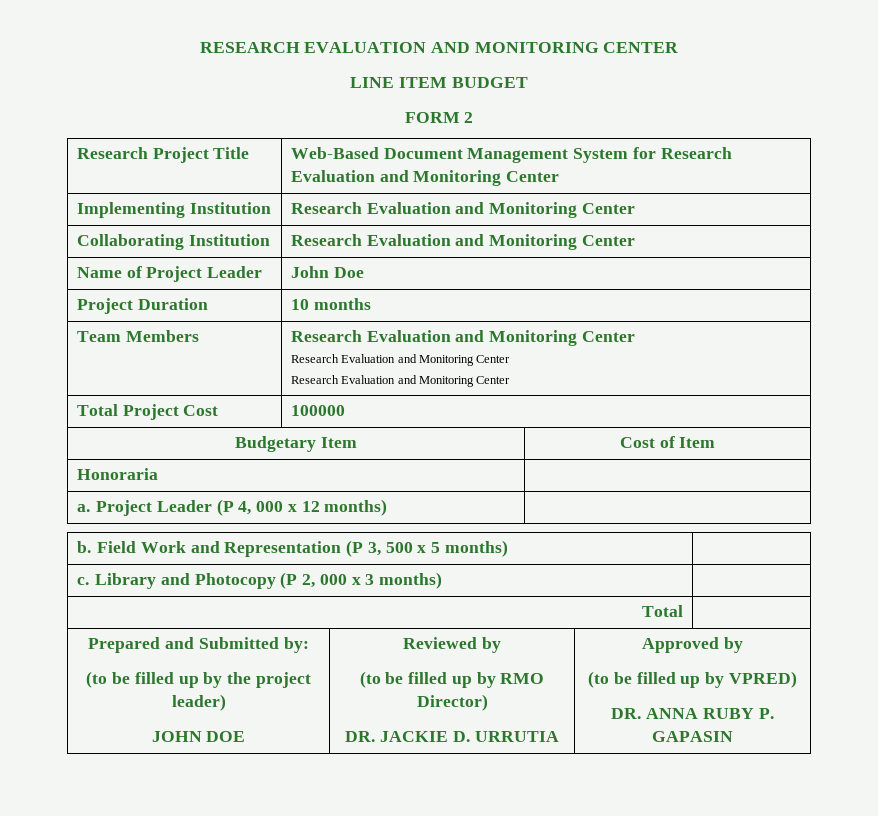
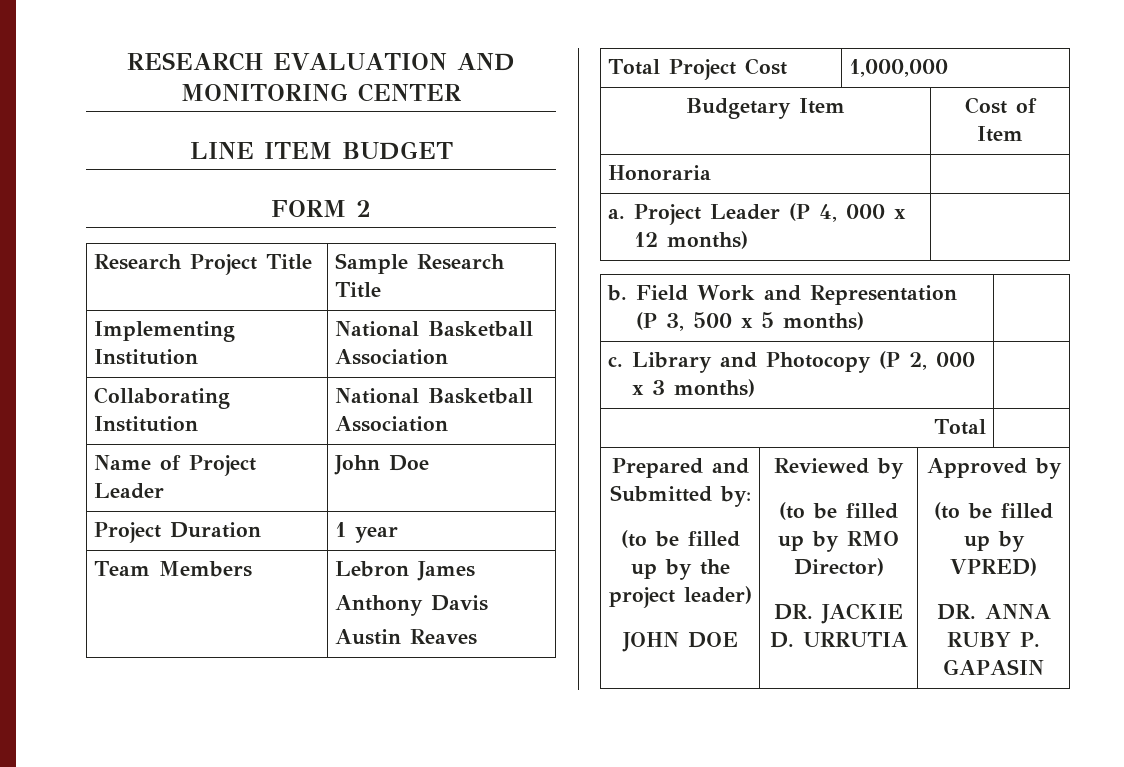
[290,147,732,163] [290,170,560,186] [76,202,271,218] [290,202,635,218] [76,234,270,250] [290,234,635,250] Web-Based Document Management System for Research Evaluation and Monitoring Center // Implementing Institution | Research Evaluation and Monitoring Center // Collaborating Institution | Research Evaluation and Monitoring Center -> [335,253,506,274] [335,282,382,298] [94,321,236,342] [94,349,199,365] [335,321,534,337] [335,349,449,365] [94,387,231,409] [94,416,199,432] [335,388,534,404] [335,416,449,432] Sample Research Title // Implementing Institution | National Basketball Association // Collaborating Institution | National Basketball Association
[290,298,371,310] 10 months -> [335,522,399,543] 1 year
[290,330,635,346] [290,354,511,366] [290,375,511,387] Research Evaluation and Monitoring Center // Research Evaluation and Monitoring Center // Research Evaluation and Monitoring Center -> [335,561,476,581] [335,595,489,616] [335,629,478,645] Lebron James // Anthony Davis // Austin Reaves
[290,405,345,416] 100000 -> [849,59,949,77] 1,000,000

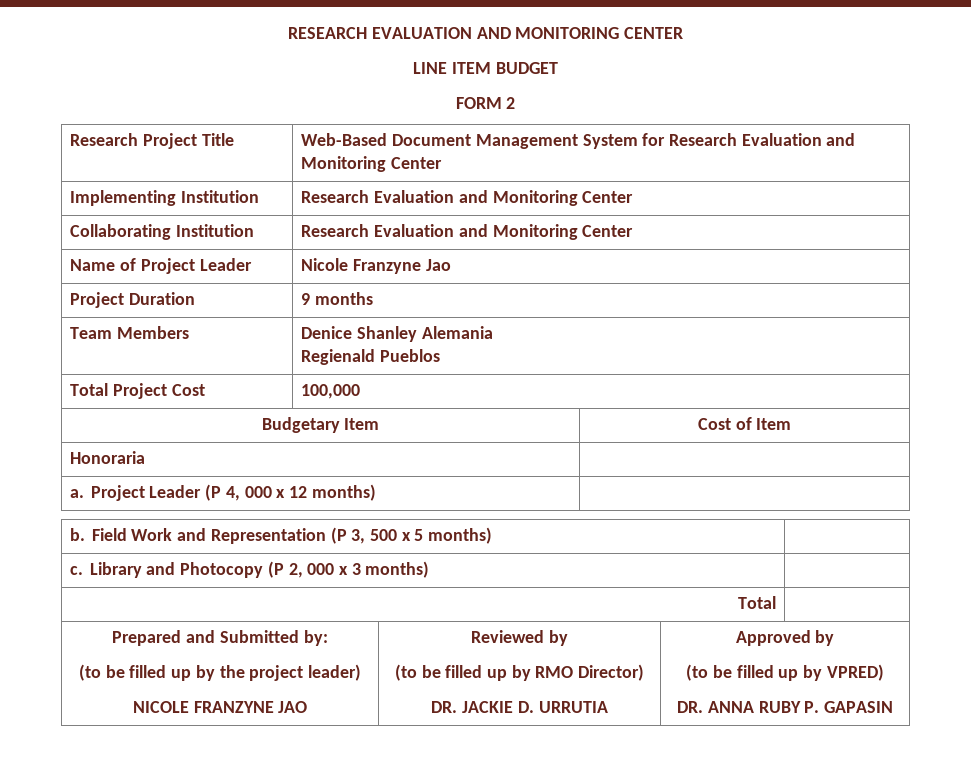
[335,253,506,274] [335,282,382,298] [94,321,236,342] [94,349,199,365] [335,321,534,337] [335,349,449,365] [94,387,231,409] [94,416,199,432] [335,388,534,404] [335,416,449,432] Sample Research Title // Implementing Institution | National Basketball Association // Collaborating Institution | National Basketball Association -> [301,133,856,149] [301,156,443,172] [70,190,260,206] [301,190,634,206] [70,224,255,240] [301,224,634,240] Web-Based Document Management System for Research Evaluation and Monitoring Center // Implementing Institution | Research Evaluation and Monitoring Center // Collaborating Institution | Research Evaluation and Monitoring Center
[334,455,430,475] John Doe -> [301,258,451,274] Nicole Franzyne Jao
[335,522,399,543] 1 year -> [301,292,374,305] 9 months
[335,561,476,581] [335,595,489,616] [335,629,478,645] Lebron James // Anthony Davis // Austin Reaves -> [301,326,493,342] [301,349,441,365] Denice Shanley Alemania // Regienald Pueblos
[849,59,949,77] 1,000,000 -> [301,384,361,399] 100,000
[621,632,738,652] JOHN DOE -> [132,701,308,713] NICOLE FRANZYNE JAO

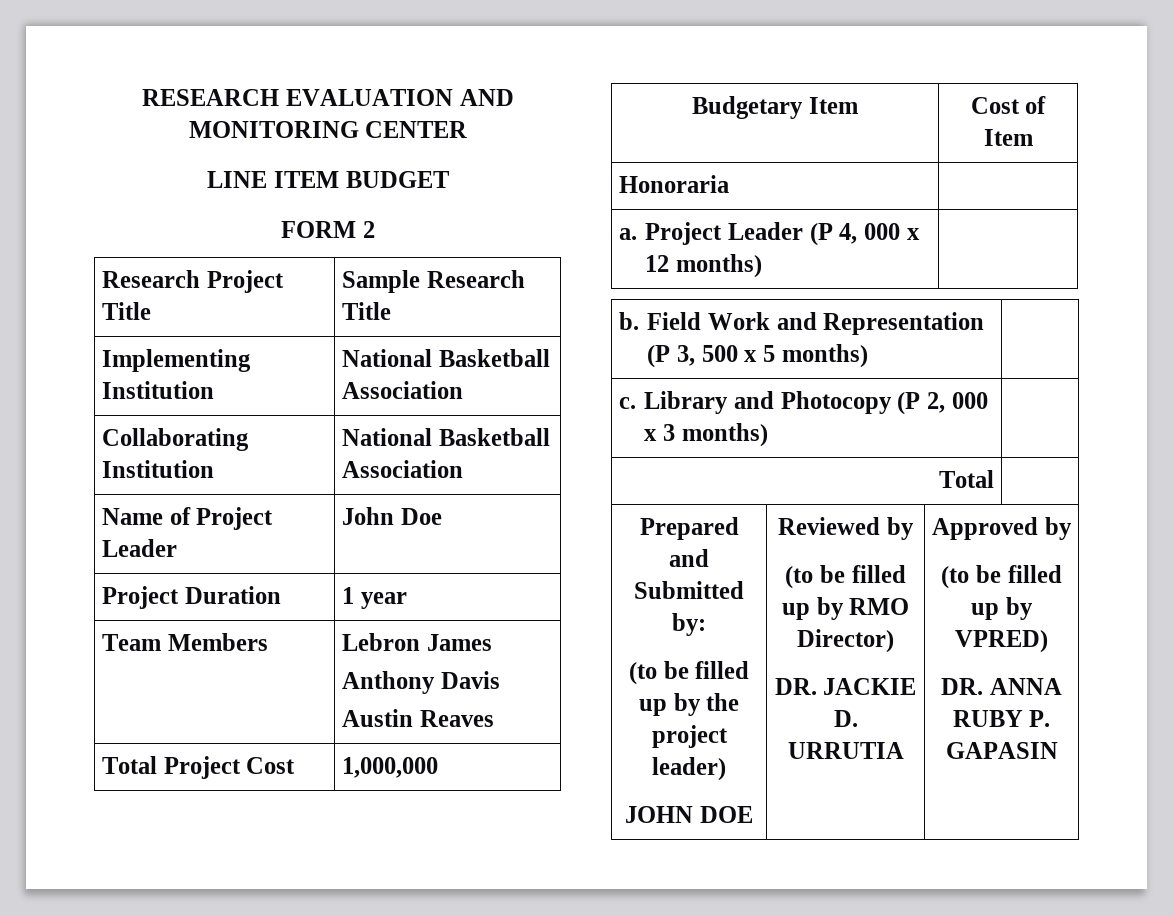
[301,133,856,149] [301,156,443,172] [70,190,260,206] [301,190,634,206] [70,224,255,240] [301,224,634,240] Web-Based Document Management System for Research Evaluation and Monitoring Center // Implementing Institution | Research Evaluation and Monitoring Center // Collaborating Institution | Research Evaluation and Monitoring Center -> [342,270,525,293] [342,302,392,320] [102,349,252,372] [102,381,215,399] [342,349,550,367] [342,381,464,399] [102,428,250,451] [102,460,215,478] [342,428,550,446] [342,460,464,478] Sample Research Title // Implementing Institution | National Basketball Association // Collaborating Institution | National Basketball Association
[301,258,451,274] Nicole Franzyne Jao -> [342,507,442,525] John Doe
[301,292,374,305] 9 months -> [342,587,407,609] 1 year
[301,326,493,342] [301,349,441,365] Denice Shanley Alemania // Regienald Pueblos -> [342,633,492,651] [342,671,500,694] [342,709,494,727] Lebron James // Anthony Davis // Austin Reaves
[301,384,361,399] 100,000 -> [342,757,439,778] 1,000,000
[132,701,308,713] NICOLE FRANZYNE JAO -> [625,806,753,823] JOHN DOE

